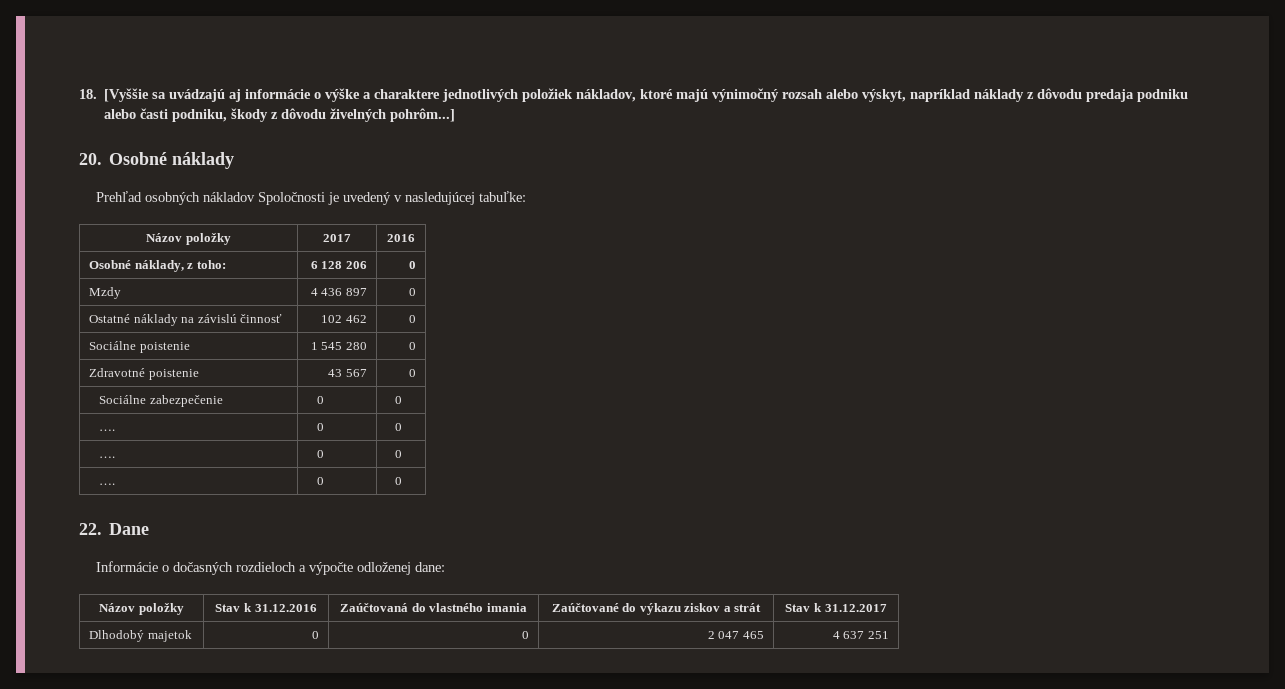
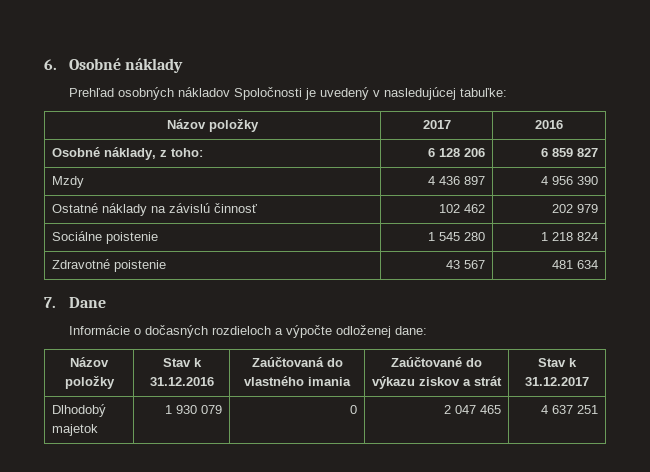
[79,88,1189,102] [104,108,456,122] [79,153,102,165] 18. [Vyššie sa uvádzajú aj informácie o výške a charaktere jednotlivých položiek nákladov, ktoré majú výnimočný rozsah alebo výskyt, napríklad náklady z dôvodu predaja podniku alebo časti podniku, škody z dôvodu živelných pohrôm...] // 20. -> [44,59,57,70] 6.
[408,261,416,269] 0 -> [541,148,599,157] 6 859 827
[408,288,416,296] 0 -> [541,176,599,185] 4 956 390
[408,315,416,323] 0 -> [552,204,599,213] 202 979
[408,342,416,350] 0 -> [541,232,599,241] 1 218 824
[408,369,416,377] [99,395,223,407] [317,396,325,404] [395,396,403,404] [99,429,116,431] [317,423,325,431] [395,423,403,431] [99,456,116,458] [317,450,325,458] [395,450,403,458] [99,483,116,485] [317,477,325,485] [395,477,403,485] [79,523,102,535] 0 // Sociálne zabezpečenie | 0 | 0 // …. | 0 | 0 // …. | 0 | 0 // …. | 0 | 0 // 22. -> [552,260,599,269] [44,297,56,308] 481 634 // 7.
[311,631,319,639] 0 -> [165,405,223,414] 1 930 079

